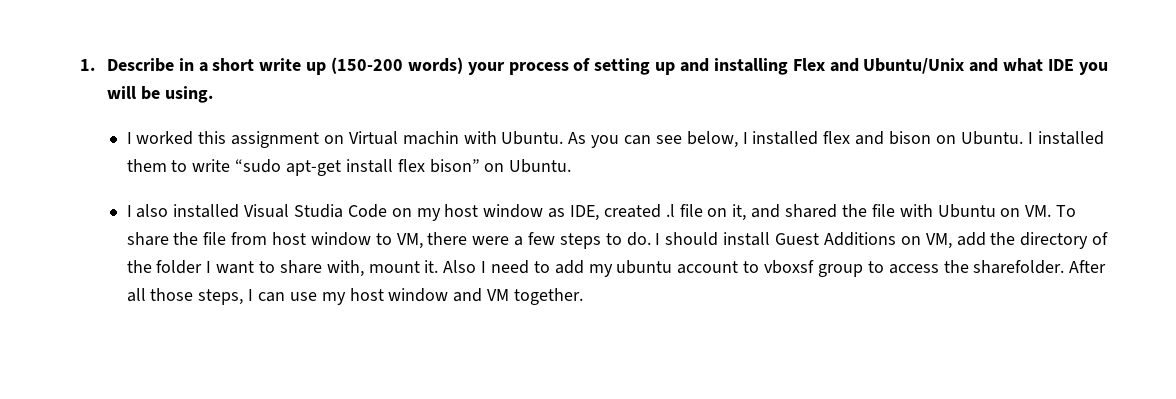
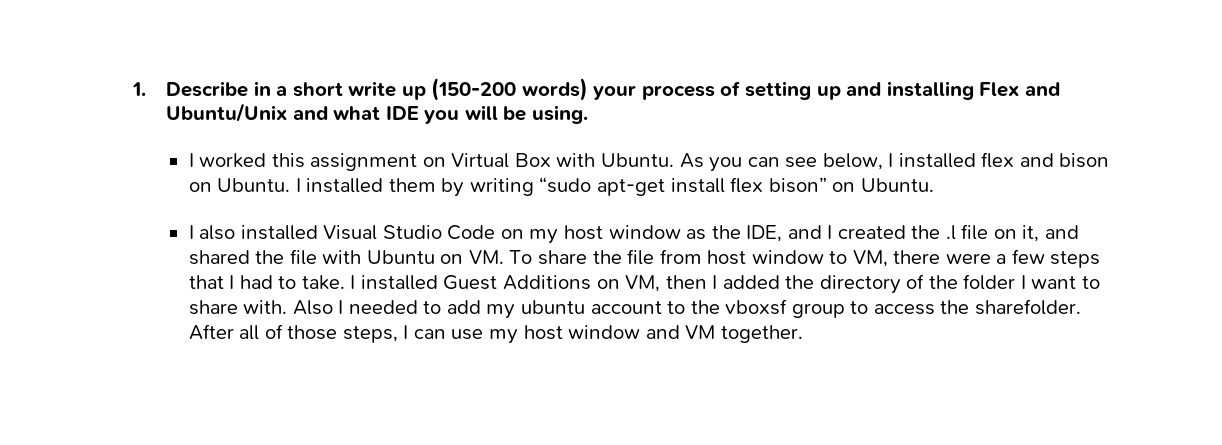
[402,131,459,145] machin -> [514,153,551,167] Box
[171,159,231,172] to write -> [441,178,534,197] by writing
[294,204,344,218] Studia -> [382,225,442,239] Studio
[570,204,661,221] IDE, created -> [711,225,941,242] the IDE, and I created the
[605,232,771,246] to do. I should install -> [188,275,438,290] that I had to take. I installed
[956,232,986,246] add -> [665,275,780,289] then I added
[326,260,439,277] with, mount it. -> [243,300,288,314] with.
[491,260,530,274] need -> [348,300,418,314] needed
(760, 267) none -> [690,300,720,314] the
(146, 295) none -> [264,324,283,339] of

